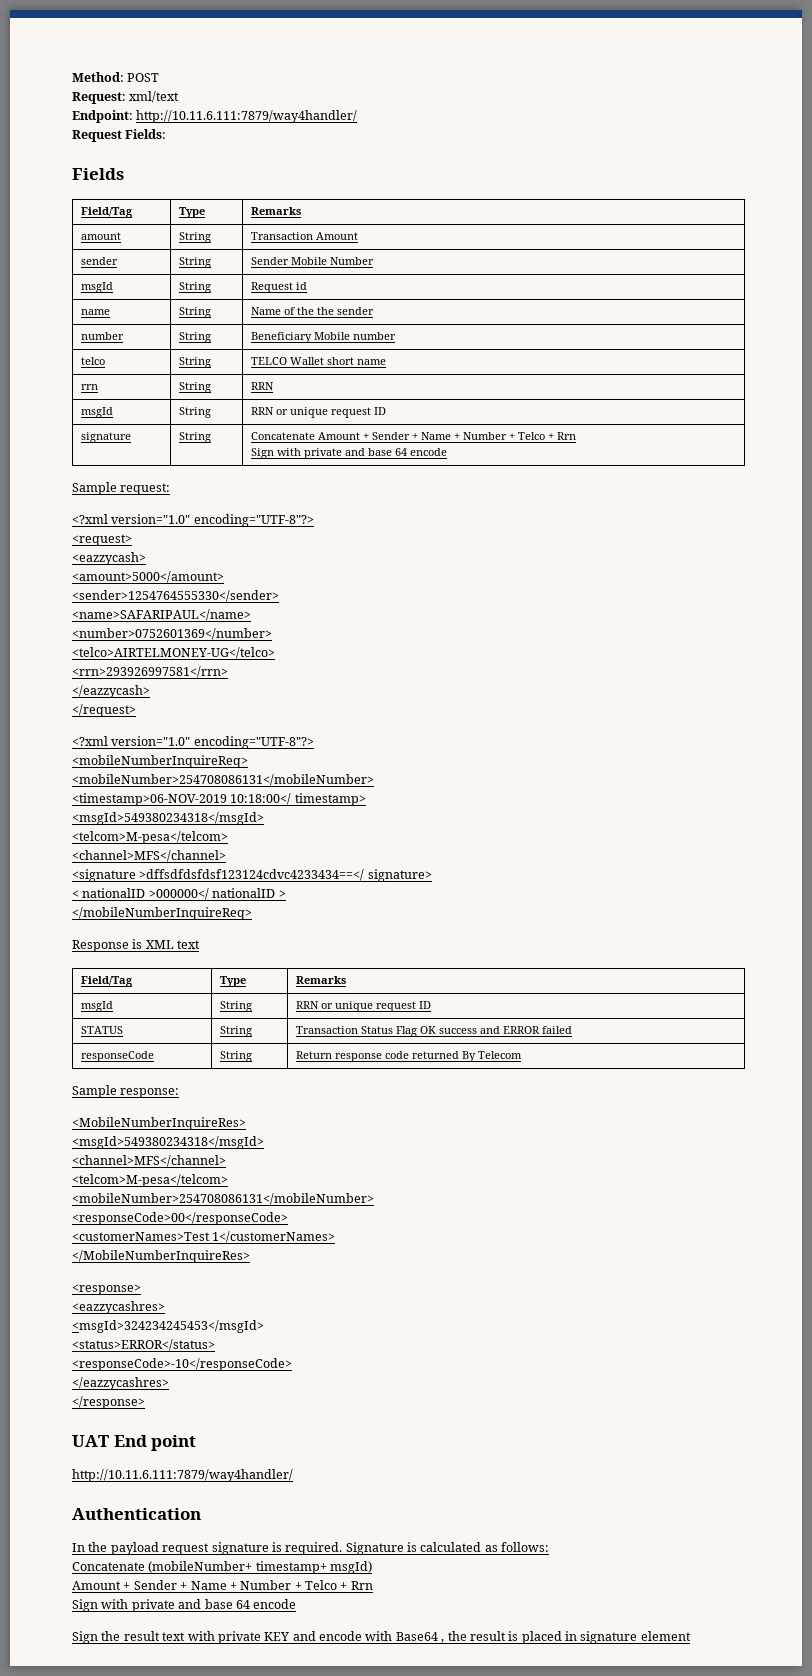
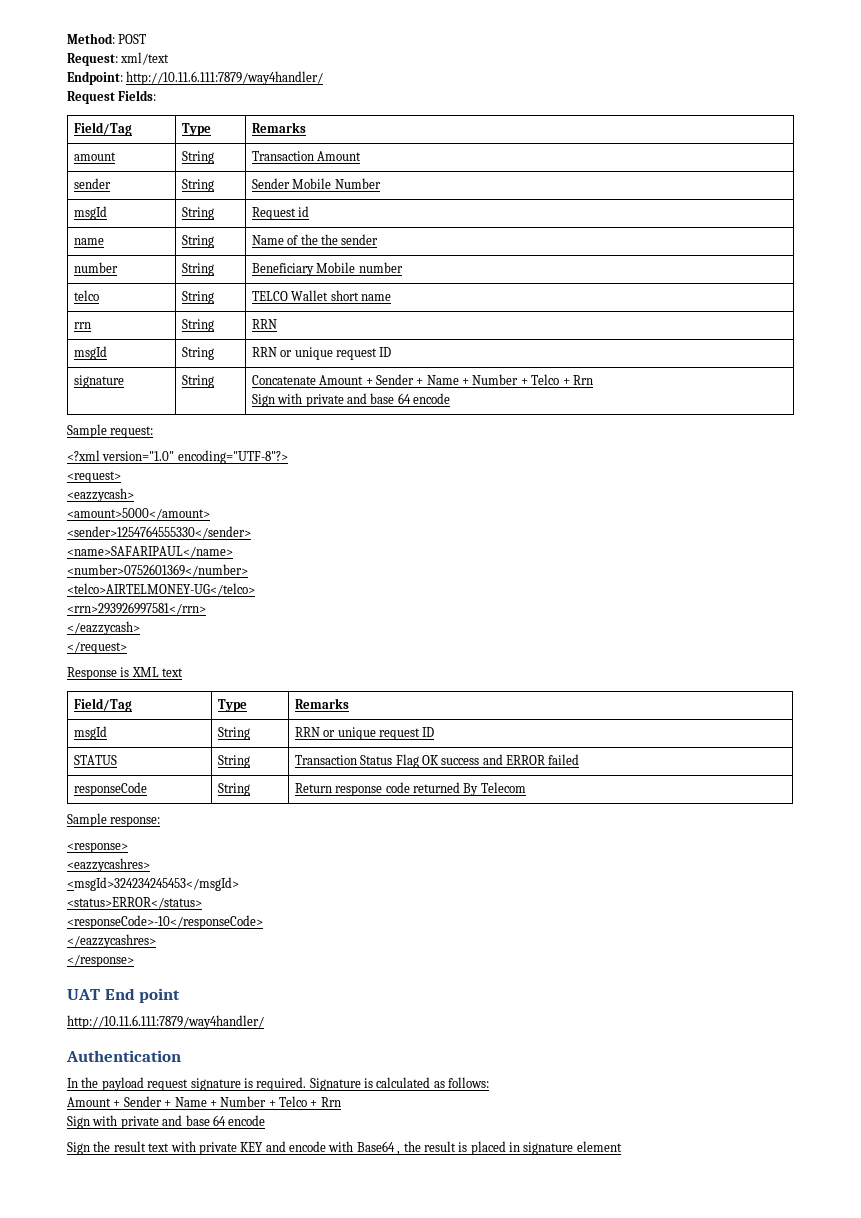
[72,168,124,180] // Fields -> (157, 95) none
[72,736,314,749] [72,755,248,768] [72,774,374,786] [72,793,366,806] [72,812,264,825] [72,831,228,844] [72,850,226,862] [72,869,432,882] [72,888,286,900] [72,907,252,920] // <?xml version="1.0" encoding="UTF-8"?> // <mobileNumberInquireReq> // <mobileNumber>254708086131</mobileNumber> // <timestamp>06-NOV-2019 10:18:00</ timestamp> // <msgId>549380234318</msgId> // <telcom>M-pesa</telcom> // <channel>MFS</channel> // <signature >dffsdfdsfdsf123124cdvc4233434==</ signature> // < nationalID >000000</ nationalID > // </mobileNumberInquireReq> -> (127, 647) none
[72,1117,246,1130] [72,1136,264,1149] [72,1155,226,1167] [72,1174,228,1187] [72,1193,374,1205] [72,1212,288,1225] [72,1231,336,1243] [72,1250,250,1263] // <MobileNumberInquireRes> // <msgId>549380234318</msgId> // <channel>MFS</channel> // <telcom>M-pesa</telcom> // <mobileNumber>254708086131</mobileNumber> // <responseCode>00</responseCode> // <customerNames>Test 1</customerNames> // </MobileNumberInquireRes> -> (161, 821) none
[72,1561,373,1574] // Concatenate (mobileNumber+ timestamp+ msgId) -> (490, 1082) none

